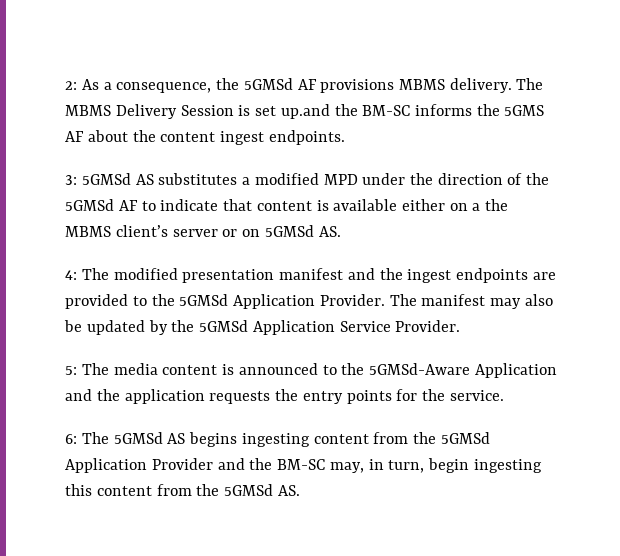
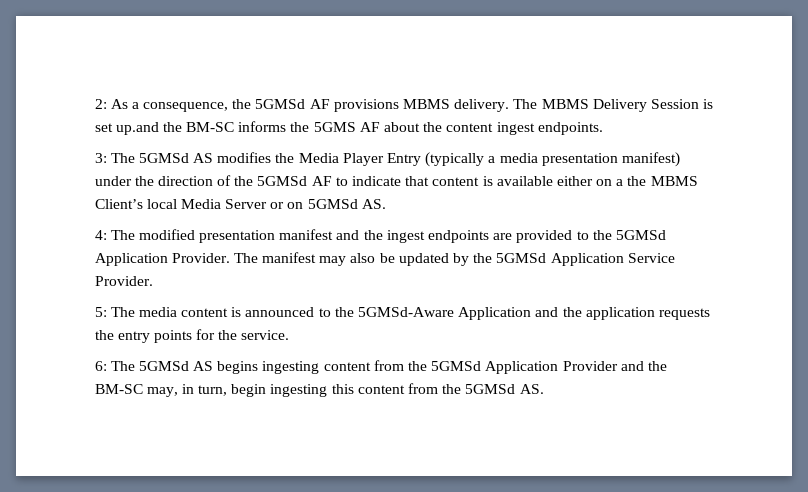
[81,173,358,185] 5GMSd AS substitutes a modified MPD -> [110,152,680,167] The 5GMSd AS modifies the Media Player Entry (typically a media presentation manifest)
[115,225,218,237] client’s server -> [94,199,268,209] Client’s local Media Server

